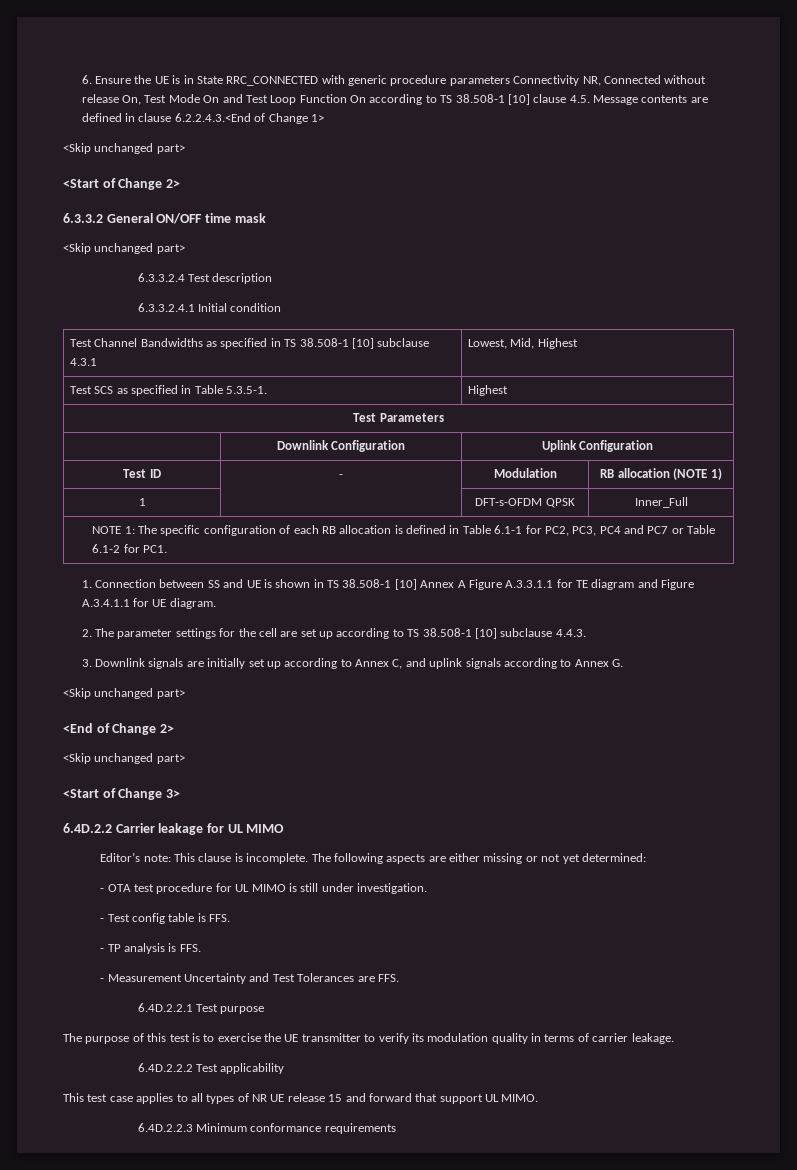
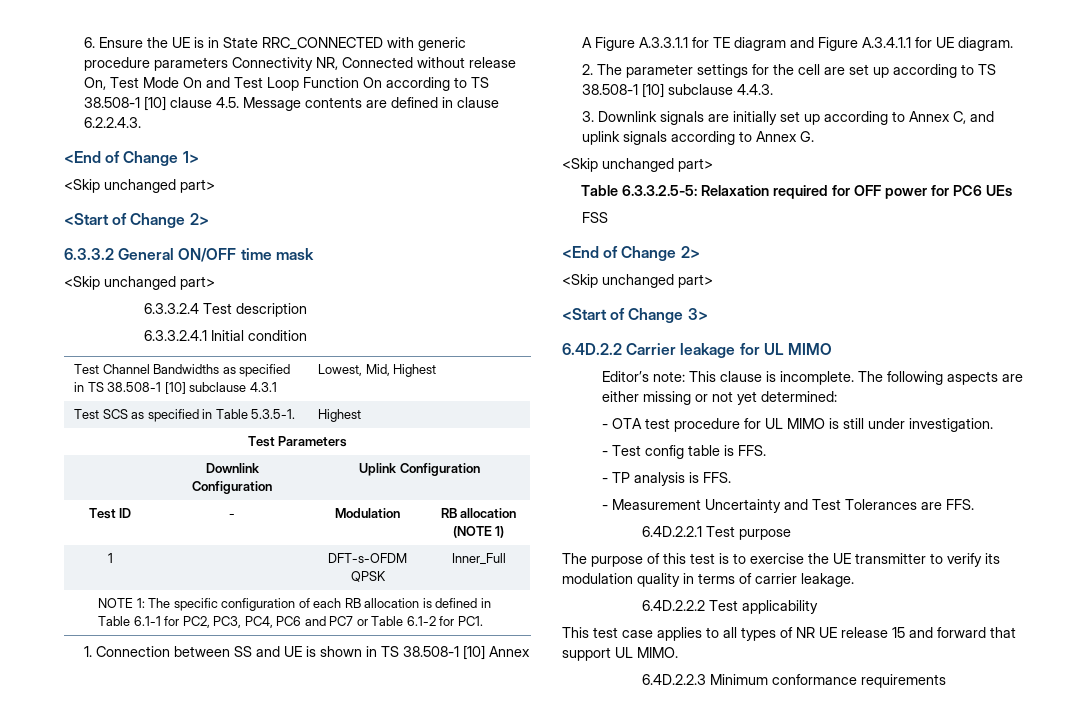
[174,113,251,122] 6.2.2.4.3.<End -> [83,117,141,128] [64,151,101,163] 6.2.2.4.3. // <End
[599,526,621,534] PC4 -> [244,616,302,628] PC4, PC6
(185, 694) none -> [580,185,1012,199] [581,212,608,223] // Table 6.3.3.2.5-5: Relaxation required for OFF power for PC6 UEs // FSS

